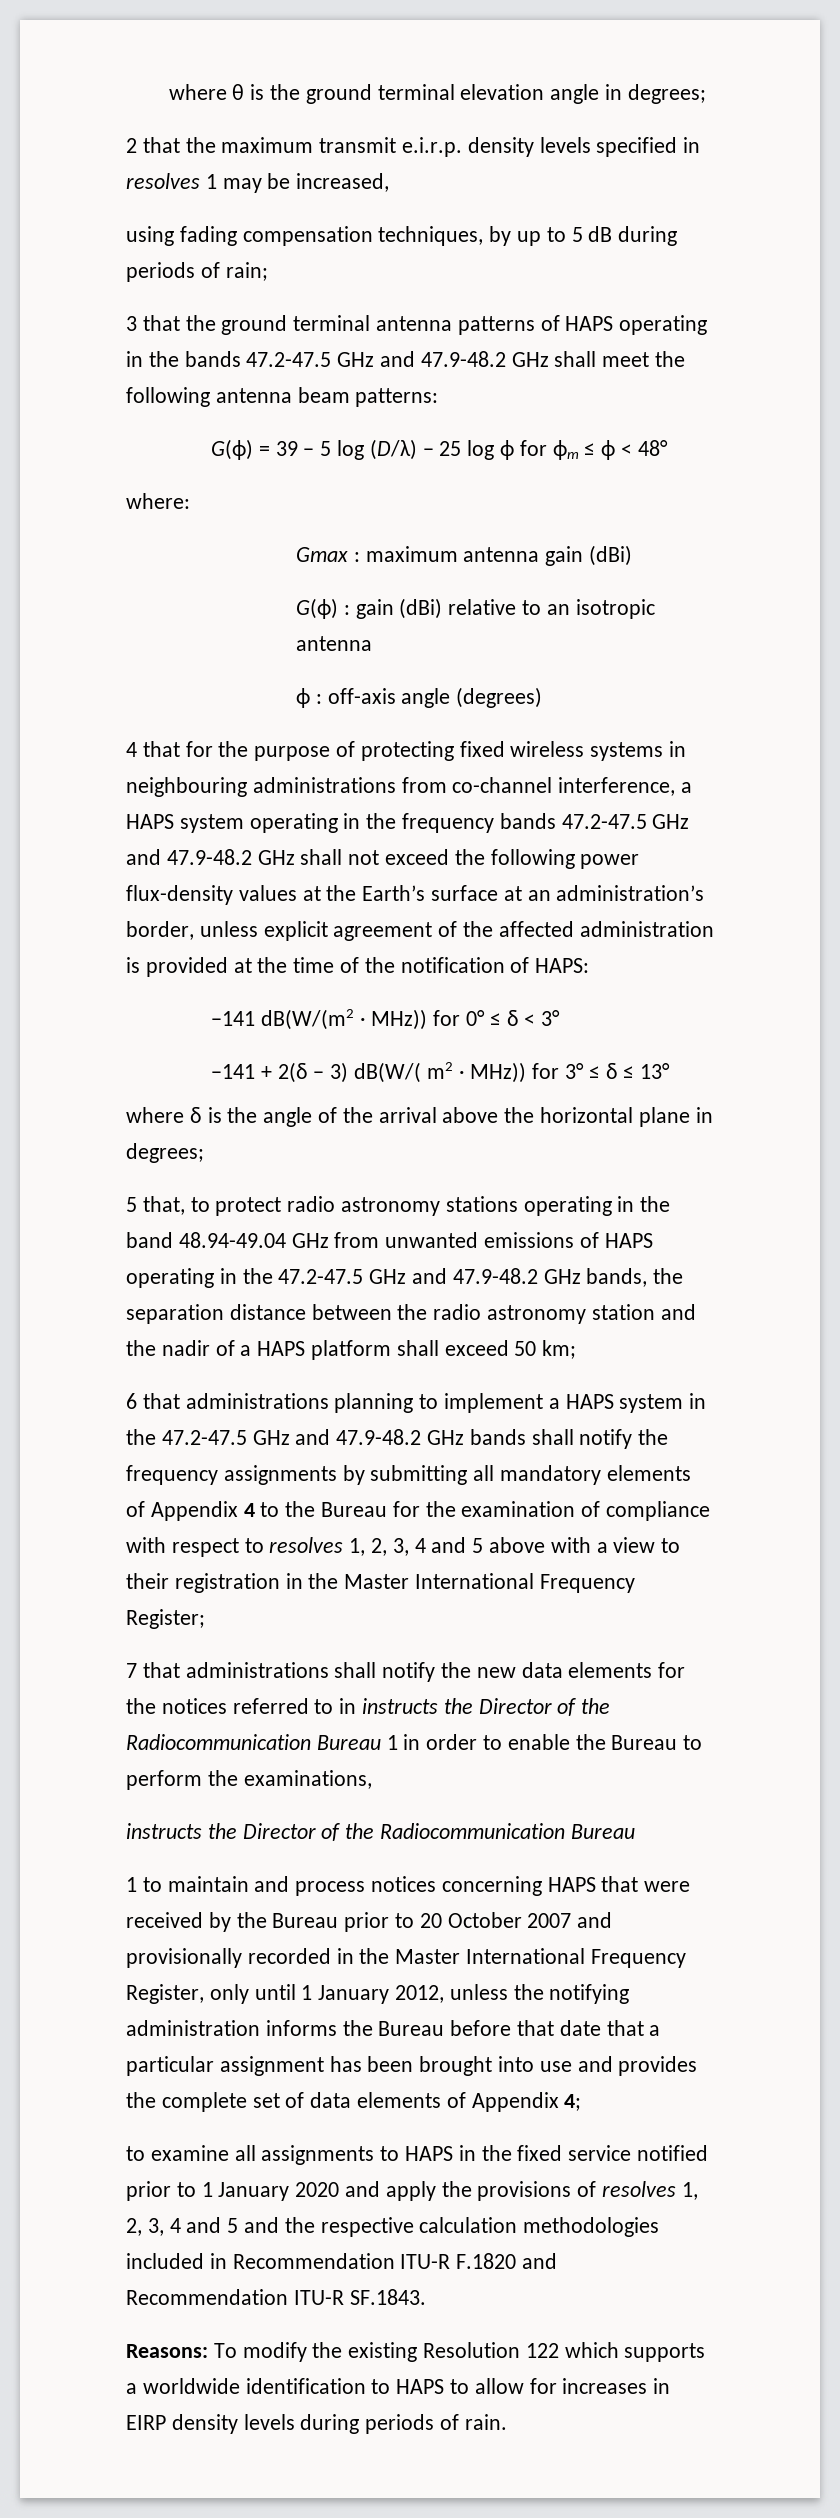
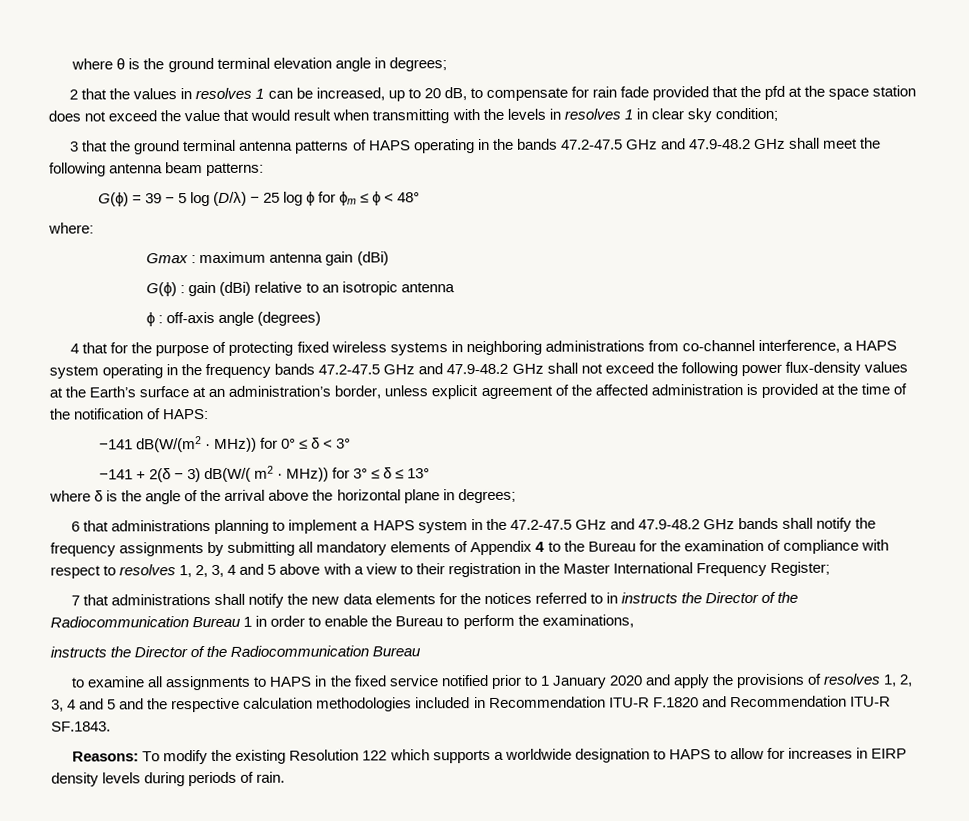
[221,137,701,157] [126,173,262,193] maximum transmit e.i.r.p. density levels specified in resolves 1 may -> [133,87,293,100] values in resolves 1 can
[126,226,678,246] [126,262,268,282] // using fading compensation techniques, by up to 5 dB during periods of rain; -> [387,85,917,102] [48,107,778,124] up to 20 dB, to compensate for rain fade provided that the pfd at the space station does not exceed the value that would result when transmitting with the levels in resolves 1 in clear sky condition;
[126,777,247,797] neighbouring -> [465,340,542,356] neighboring
[126,1196,671,1216] [126,1232,653,1248] [126,1268,684,1288] [126,1304,696,1324] [126,1340,577,1360] // 5 that, to protect radio astronomy stations operating in the band 48.94-49.04 GHz from unwanted emissions of HAPS operating in the 47.2-47.5 GHz and 47.9-48.2 GHz bands, the separation distance between the radio astronomy station and the nadir of a HAPS platform shall exceed 50 km; -> (516, 496) none
[126,1876,691,1896] [126,1912,613,1932] [126,1948,686,1968] [126,1984,630,2004] [126,2020,661,2036] [126,2056,698,2076] [126,2092,582,2112] // 1 to maintain and process notices concerning HAPS that were received by the Bureau prior to 20 October 2007 and provisionally recorded in the Master International Frequency Register, only until 1 January 2012, unless the notifying administration informs the Bureau before that date that a particular assignment has been brought into use and provides the complete set of data elements of Appendix 4; -> (422, 651) none
[245,2378,366,2394] identification -> [574,748,650,763] designation

